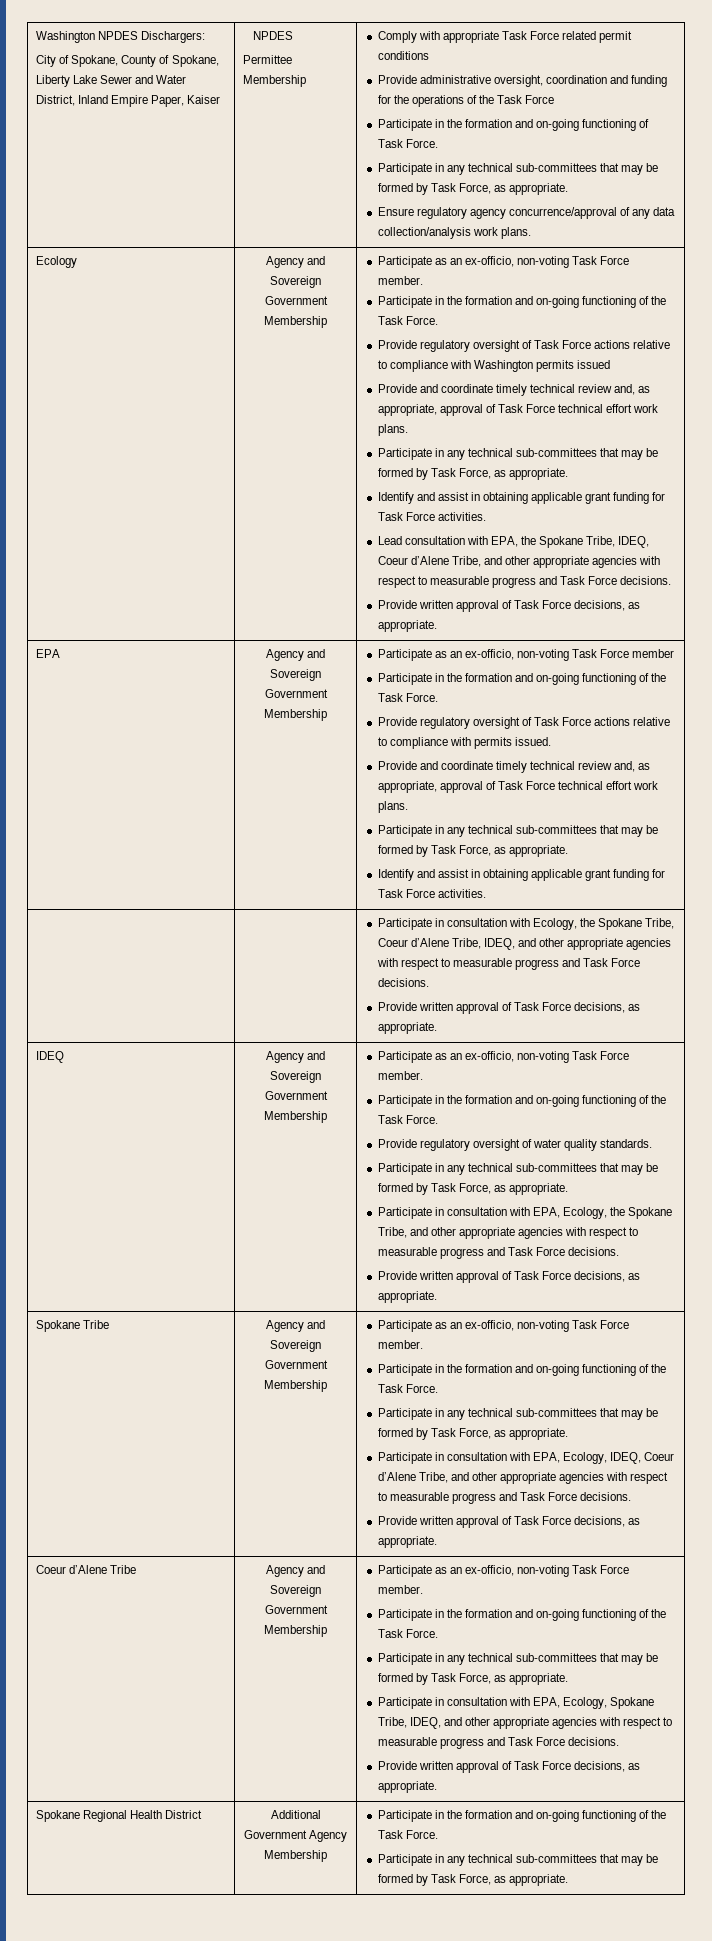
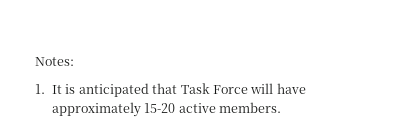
[35,31,206,43] [35,55,219,67] [35,75,187,87] [35,95,221,107] [253,31,294,40] [242,55,292,64] [242,75,306,87] [377,31,633,43] [377,51,429,60] [377,75,668,87] [377,95,555,107] [377,119,650,131] [377,139,438,148] [377,163,659,175] [377,183,569,195] [377,207,676,219] [377,227,531,239] [35,256,77,268] [265,256,326,268] [270,276,321,288] [264,296,328,305] [264,316,327,328] [377,256,630,268] [377,276,423,285] [377,296,667,308] [377,316,438,325] [377,340,671,352] [377,360,611,372] [377,384,651,396] [377,404,659,416] [377,424,408,436] [377,448,659,460] [377,468,569,480] [377,492,666,504] [377,512,486,521] [377,536,650,548] [377,556,661,568] [377,576,672,588] [377,600,641,612] [377,620,437,632] [35,649,60,658] [265,649,326,661] [270,669,321,681] [264,689,328,698] [264,709,327,721] [377,649,675,661] [377,673,667,685] [377,693,438,702] [377,717,671,729] [377,737,552,749] [377,761,651,773] [377,781,659,793] [377,801,408,813] [377,825,659,837] [377,845,569,857] [377,869,666,881] [377,889,486,898] [377,918,675,930] [377,938,672,950] [376,958,641,970] [377,978,429,987] [377,1002,641,1014] [377,1022,437,1034] [35,1051,64,1063] [265,1051,326,1063] [270,1071,321,1083] [264,1091,328,1100] [264,1111,327,1123] [377,1051,630,1063] [377,1071,423,1080] [377,1095,667,1107] [377,1115,438,1124] [377,1139,653,1151] [377,1163,659,1175] [377,1183,569,1195] [377,1207,673,1219] [377,1227,639,1239] [377,1247,620,1259] [377,1271,641,1283] [377,1291,437,1303] [35,1320,110,1332] [265,1320,326,1332] [270,1340,321,1352] [264,1360,328,1369] [264,1380,327,1392] [377,1320,630,1332] [377,1340,423,1349] [377,1364,667,1376] [377,1384,438,1393] [377,1408,659,1420] [377,1428,569,1440] [377,1452,675,1464] [377,1472,669,1484] [377,1492,632,1504] [377,1516,641,1528] [377,1536,437,1548] [35,1565,137,1574] [265,1565,326,1577] [270,1585,321,1597] [264,1605,328,1614] [264,1625,327,1637] [377,1565,630,1577] [377,1585,423,1594] [377,1609,667,1621] [377,1629,438,1638] [377,1653,659,1665] [377,1673,569,1685] [377,1697,655,1709] [377,1717,673,1729] [377,1737,620,1749] [377,1761,641,1773] [377,1781,437,1793] [35,1810,203,1822] [270,1810,321,1819] [243,1830,348,1842] [264,1850,327,1862] [377,1810,667,1822] [377,1830,438,1839] [377,1854,659,1866] [377,1874,569,1886] Washington NPDES Dischargers: // City of Spokane, County of Spokane, Liberty Lake Sewer and Water District, Inland Empire Paper, Kaiser | NPDES // Permittee Membership | Comply with appropriate Task Force related permit conditions // Provide administrative oversight, coordination and funding for the operations of the Task Force // Participate in the formation and on-going functioning of Task Force. // Participate in any technical sub-committees that may be formed by Task Force, as appropriate. // Ensure regulatory agency concurrence/approval of any data collection/analysis work plans. // Ecology | Agency and Sovereign Government Membership | Participate as an ex-officio, non-voting Task Force member. // Participate in the formation and on-going functioning of the Task Force. // Provide regulatory oversight of Task Force actions relative to compliance with Washington permits issued // Provide and coordinate timely technical review and, as appropriate, approval of Task Force technical effort work plans. // Participate in any technical sub-committees that may be formed by Task Force, as appropriate. // Identify and assist in obtaining applicable grant funding for Task Force activities. // Lead consultation with EPA, the Spokane Tribe, IDEQ, Coeur d’Alene Tribe, and other appropriate agencies with respect to measurable progress and Task Force decisions. // Provide written approval of Task Force decisions, as appropriate. // EPA | Agency and Sovereign Government Membership | Participate as an ex-officio, non-voting Task Force member // Participate in the formation and on-going functioning of the Task Force. // Provide regulatory oversight of Task Force actions relative to compliance with permits issued. // Provide and coordinate timely technical review and, as appropriate, approval of Task Force technical effort work plans. // Participate in any technical sub-committees that may be formed by Task Force, as appropriate. // Identify and assist in obtaining applicable grant funding for Task Force activities. // | | Participate in consultation with Ecology, the Spokane Tribe, Coeur d’Alene Tribe, IDEQ, and other appropriate agencies with respect to measurable progress and Task Force decisions. // Provide written approval of Task Force decisions, as appropriate. // IDEQ | Agency and Sovereign Government Membership | Participate as an ex-officio, non-voting Task Force member. // Participate in the formation and on-going functioning of the Task Force. // Provide regulatory oversight of water quality standards. // Participate in any technical sub-committees that may be formed by Task Force, as appropriate. // Participate in consultation with EPA, Ecology, the Spokane Tribe, and other appropriate agencies with respect to measurable progress and Task Force decisions. // Provide written approval of Task Force decisions, as appropriate. // Spokane Tribe | Agency and Sovereign Government Membership | Participate as an ex-officio, non-voting Task Force member. // Participate in the formation and on-going functioning of the Task Force. // Participate in any technical sub-committees that may be formed by Task Force, as appropriate. // Participate in consultation with EPA, Ecology, IDEQ, Coeur d’Alene Tribe, and other appropriate agencies with respect to measurable progress and Task Force decisions. // Provide written approval of Task Force decisions, as appropriate. // Coeur d’Alene Tribe | Agency and Sovereign Government Membership | Participate as an ex-officio, non-voting Task Force member. // Participate in the formation and on-going functioning of the Task Force. // Participate in any technical sub-committees that may be formed by Task Force, as appropriate. // Participate in consultation with EPA, Ecology, Spokane Tribe, IDEQ, and other appropriate agencies with respect to measurable progress and Task Force decisions. // Provide written approval of Task Force decisions, as appropriate. // Spokane Regional Health District | Additional Government Agency Membership | Participate in the formation and on-going functioning of the Task Force. // Participate in any technical sub-committees that may be formed by Task Force, as appropriate. -> [35,57,74,66] [35,83,306,97] [52,102,282,117] Notes: // 1. It is anticipated that Task Force will have approximately 15-20 active members.

